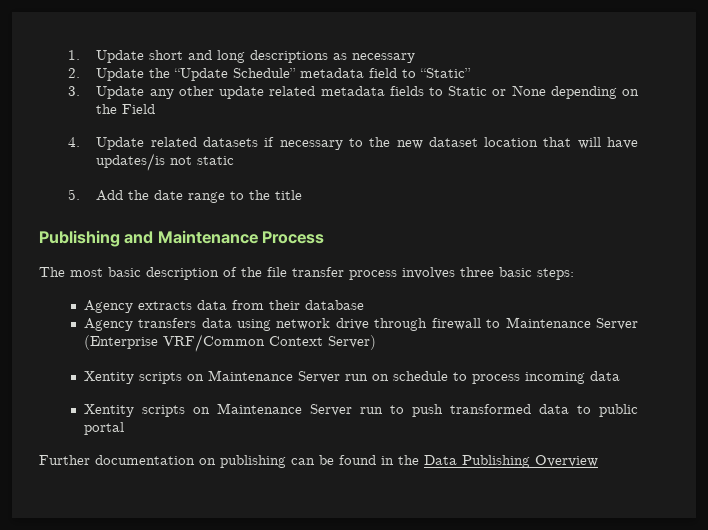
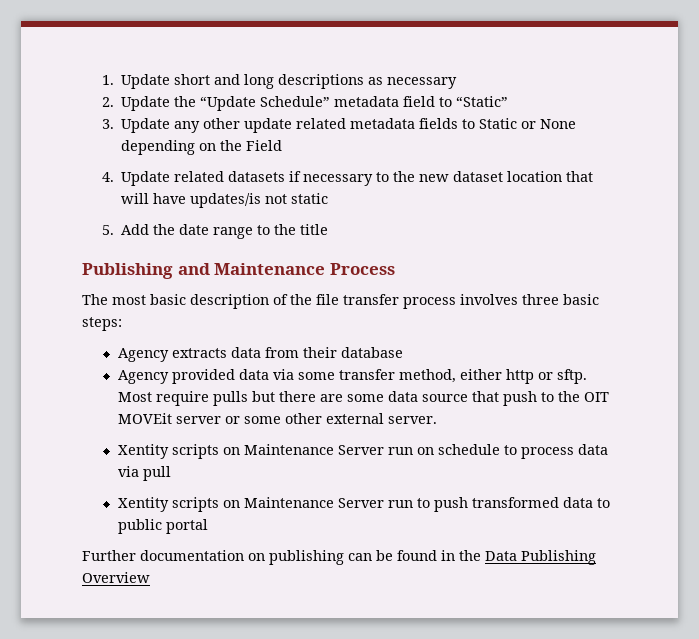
[138,317,638,331] [83,334,376,352] transfers data using network drive through firewall to Maintenance Server (Enterprise VRF/Common Context Server) -> [171,369,587,384] [117,391,609,406] [117,413,437,424] provided data via some transfer method, either http or sftp. Most require pulls but there are some data source that push to the OIT MOVEit server or some other external server.
[524,371,620,384] incoming data -> [577,444,608,455] [117,466,171,481] data via pull

